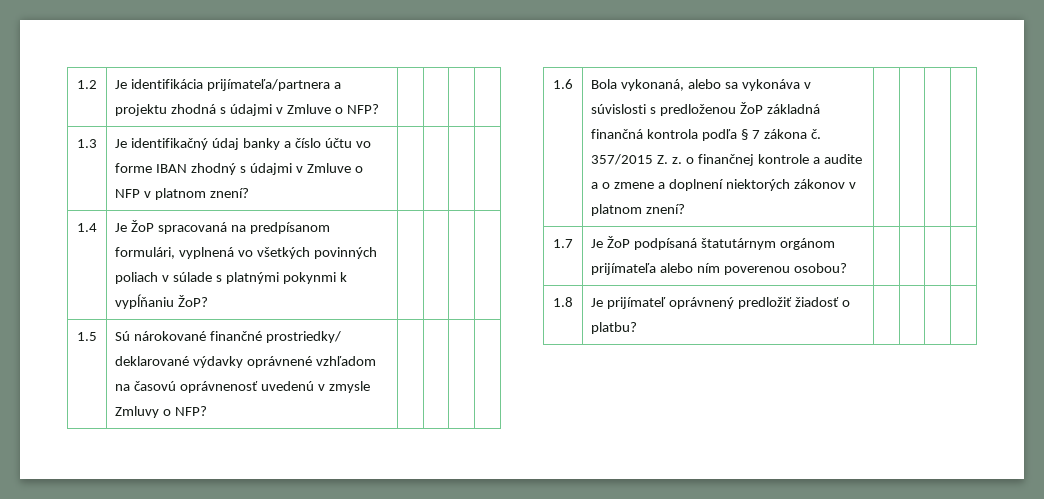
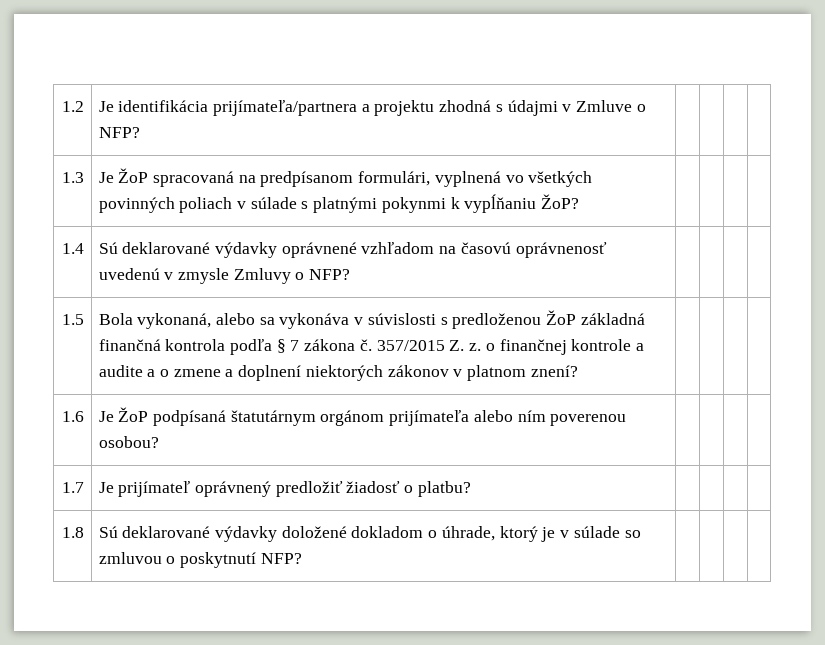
[115,138,371,150] [115,163,363,175] [115,188,249,200] [77,223,97,232] | Je identifikačný údaj banky a číslo účtu vo forme IBAN zhodný s údajmi v Zmluve o NFP v platnom znení? | | | | // 1.4 -> (84, 177) none
[77,332,97,341] [115,331,341,343] 1.5 | Sú nárokované finančné prostriedky/ -> [61,243,84,254] [98,242,118,254] 1.4 | Sú
[553,79,573,89] 1.6 -> [61,314,84,325] 1.5
[553,239,573,248] 1.7 -> [61,411,84,422] 1.6
[553,297,573,307] 1.8 -> [61,482,84,493] 1.7
(638, 328) none -> [61,527,84,538] [98,526,641,542] [98,552,302,568] // 1.8 | Sú deklarované výdavky doložené dokladom o úhrade, ktorý je v súlade so zmluvou o poskytnutí NFP? | | | |

